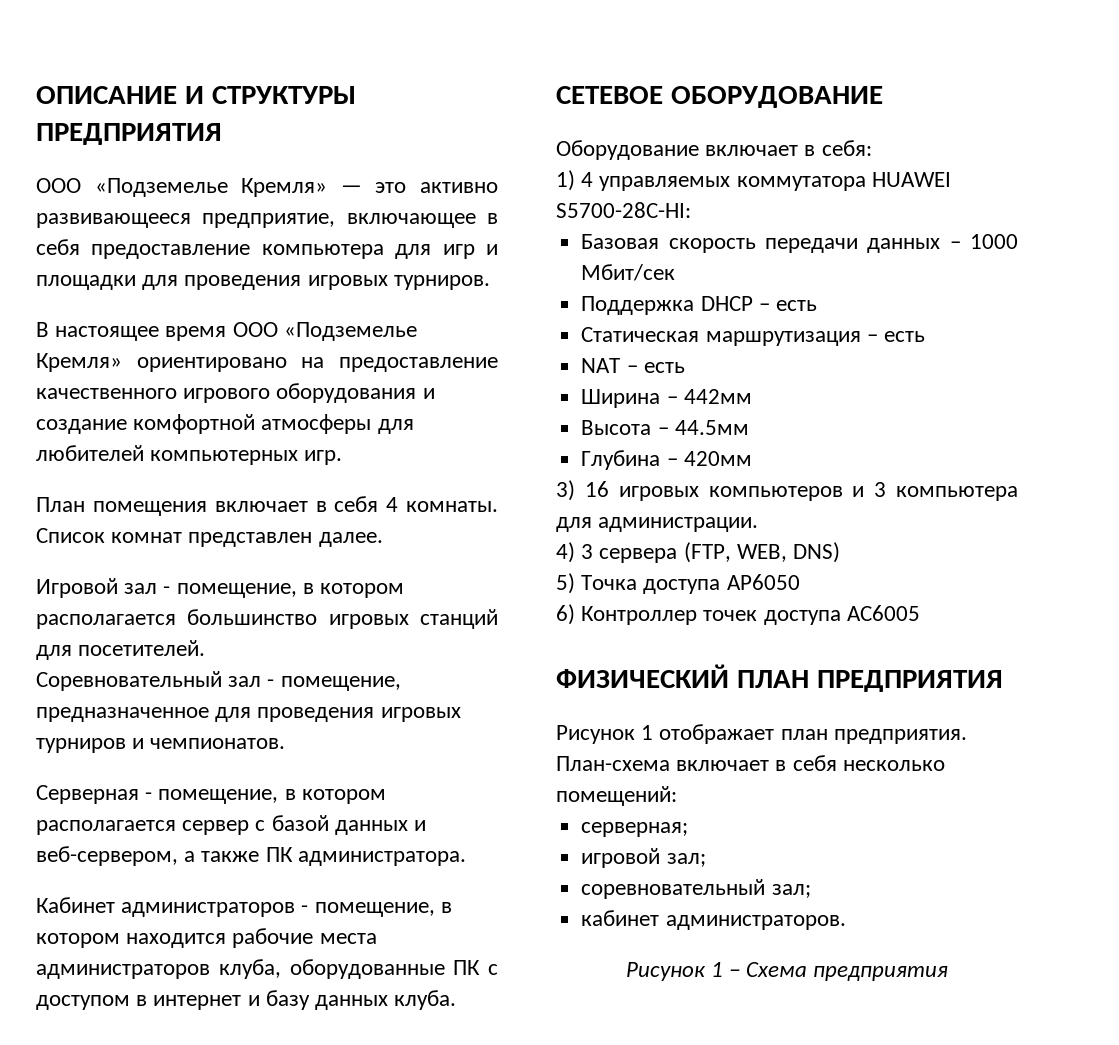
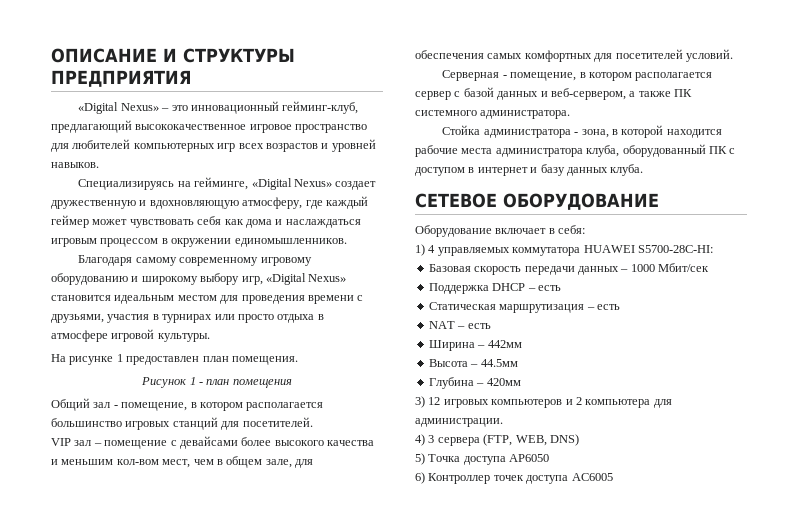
[36,178,499,197] [36,213,498,228] [36,239,498,259] [36,275,490,290] [36,322,417,341] [36,353,499,372] [36,383,435,403] [36,414,414,434] [36,445,343,465] [36,496,498,516] [36,528,383,547] [36,578,118,598] ООО «Подземелье Кремля» — это активно развивающееся предприятие, включающее в себя предоставление компьютера для игр и площадки для проведения игровых турниров. // В настоящее время ООО «Подземелье Кремля» ориентировано на предоставление качественного игрового оборудования и создание комфортной атмосферы для любителей компьютерных игр. // План помещения включает в себя 4 комнаты. Список комнат представлен далее. // Игровой -> [78,101,359,114] [51,120,368,133] [51,139,376,152] [51,162,99,168] [78,177,377,190] [51,196,368,209] [51,215,361,228] [51,238,347,247] [78,255,312,266] [51,273,347,285] [51,295,364,304] [51,314,324,323] [51,329,210,342] [51,354,298,365] [141,377,292,388] [51,398,90,411] «Digital Nexus» – это инновационный гейминг-клуб, предлагающий высококачественное игровое пространство для любителей компьютерных игр всех возрастов и уровней навыков. // Специализируясь на гейминге, «Digital Nexus» создает дружественную и вдохновляющую атмосферу, где каждый геймер может чувствовать себя как дома и наслаждаться игровым процессом в окружении единомышленников. // Благодаря самому современному игровому оборудованию и широкому выбору игр, «Digital Nexus» становится идеальным местом для проведения времени с друзьями, участия в турнирах или просто отдыха в атмосфере игровой культуры. // На рисунке 1 предоставлен план помещения. // Рисунок 1 - план помещения // Общий
[36,671,401,691] [36,707,461,722] [36,738,286,753] Соревновательный зал - помещение, предназначенное для проведения игровых турниров и чемпионатов. -> [51,436,374,449] [51,456,313,468] [415,49,733,62] VIP зал – помещение с девайсами более высокого качества и меньшим кол-вом мест, чем в общем зале, для обеспечения самых комфортных для посетителей условий.
(293, 854) none -> [415,110,477,116] системного
[36,897,452,917] [36,928,377,948] [36,959,445,979] Кабинет администраторов - помещение, в котором находится рабочие места администраторов клуба, оборудованные -> [442,125,722,138] [415,144,706,157] Стойка администратора - зона, в которой находится рабочие места администратора клуба, оборудованный
[584,481,609,497] 16 -> [428,397,441,405] 12
[874,482,887,497] 3 -> [575,397,582,405] 2
[556,664,1003,692] [556,724,967,744] [556,755,945,771] [556,786,677,806] [581,822,689,837] [581,848,706,868] [581,879,811,899] [581,910,846,930] [625,962,949,981] // ФИЗИЧЕСКИЙ ПЛАН ПРЕДПРИЯТИЯ // Рисунок 1 отображает план предприятия. План-схема включает в себя несколько помещений: // серверная; // игровой зал; // соревновательный зал; // кабинет администраторов. // Рисунок 1 − Схема предприятия -> (613, 477) none

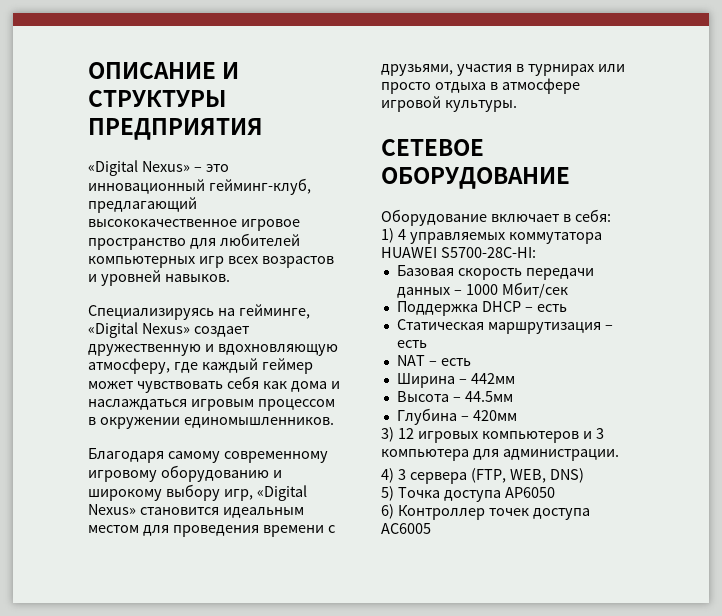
[51,354,298,365] [141,377,292,388] [51,398,324,411] [51,417,313,430] [51,436,374,449] [51,456,313,468] [415,49,733,62] [442,70,713,81] [415,87,692,100] [415,110,571,119] [442,125,722,138] [415,144,736,157] [415,164,644,176] // На рисунке 1 предоставлен план помещения. // Рисунок 1 - план помещения // Общий зал - помещение, в котором располагается большинство игровых станций для посетителей. // VIP зал – помещение с девайсами более высокого качества и меньшим кол-вом мест, чем в общем зале, для обеспечения самых комфортных для посетителей условий. // Серверная - помещение, в котором располагается сервер с базой данных и веб-сервером, а также ПК системного администратора. // Стойка администратора - зона, в которой находится рабочие места администратора клуба, оборудованный ПК с доступом в интернет и базу данных клуба. -> (517, 106) none
[575,397,582,405] 2 -> [595,428,604,439] 3

